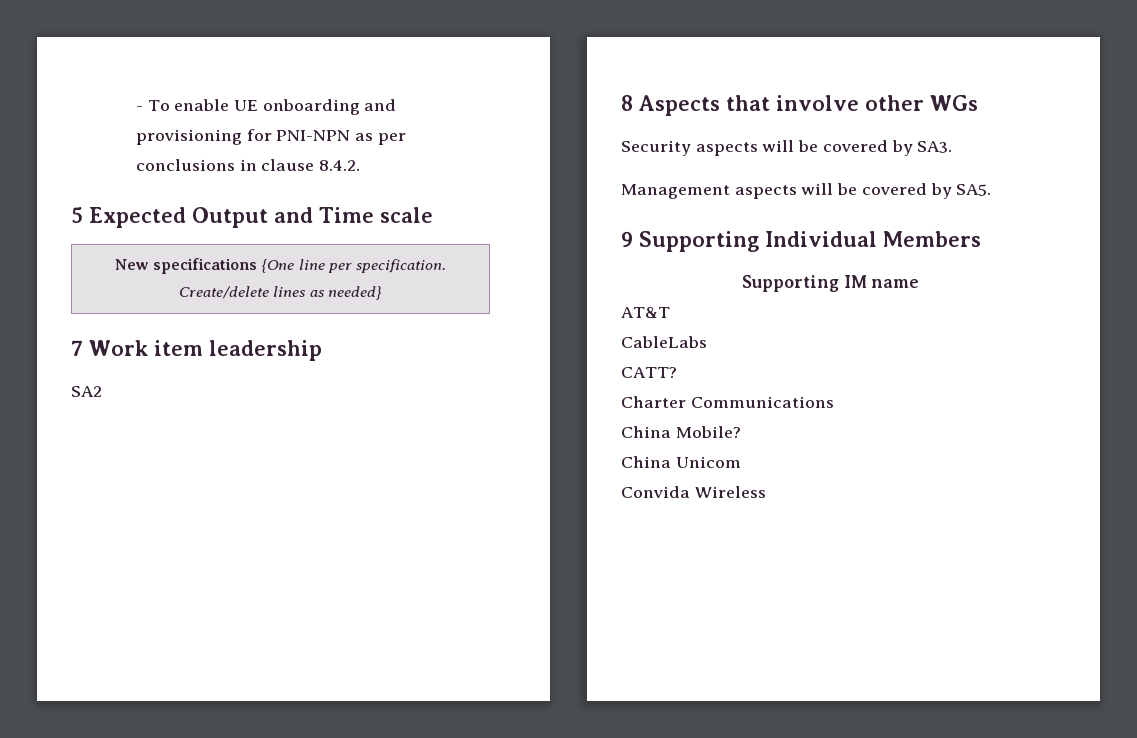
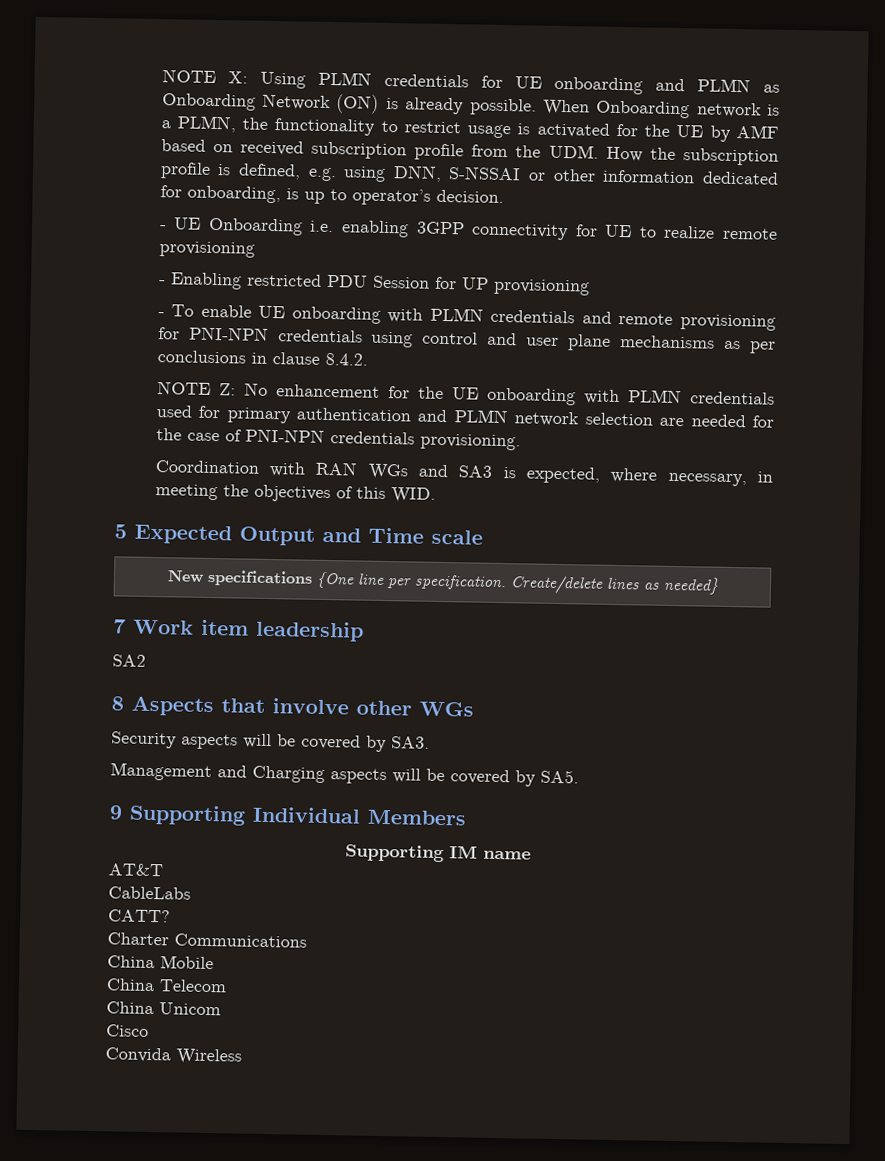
(135, 108) none -> [161,69,780,95] [161,93,780,119] [160,115,779,142] [160,139,780,166] [159,162,780,185] [159,185,504,206] [159,217,779,241] [158,241,255,258] [158,272,590,296] NOTE X: Using PLMN credentials for UE onboarding and PLMN as Onboarding Network (ON) is already possible. When Onboarding network is a PLMN, the functionality to restrict usage is activated for the UE by AMF based on received subscription profile from the UDM. How the subscription profile is defined, e.g. using DNN, S-NSSAI or other information dedicated for onboarding, is up to operator’s decision. // - UE Onboarding i.e. enabling 3GPP connectivity for UE to realize remote provisioning // - Enabling restricted PDU Session for UP provisioning //
[364,99,397,111] [135,129,351,145] and provisioning for PNI-NPN -> [387,307,776,331] [157,326,716,351] with PLMN credentials and remote provisioning for PNI-NPN credentials using control and user plane mechanisms
(360, 165) none -> [156,381,775,406] [155,405,774,428] [155,428,521,451] [154,460,773,487] [154,484,436,503] // NOTE Z: No enhancement for the UE onboarding with PLMN credentials used for primary authentication and PLMN network selection are needed for the case of PNI-NPN credentials provisioning. // Coordination with RAN WGs and SA3 is expected, where necessary, in meeting the objectives of this WID.
(730, 191) none -> [217,765,325,783] and Charging
[675,426,741,438] Mobile? -> [160,955,214,970] [106,978,227,993] Mobile // China Telecom
(741, 462) none -> [106,1024,149,1037] // Cisco

